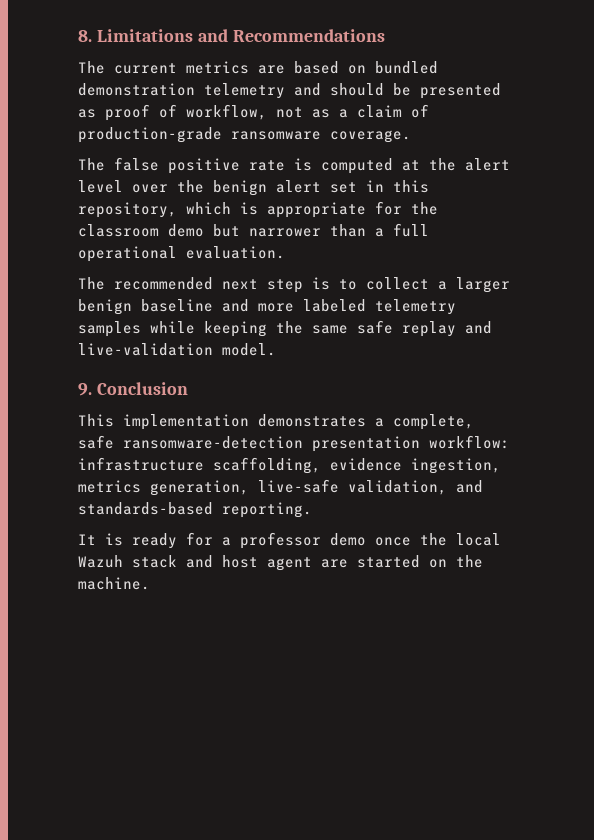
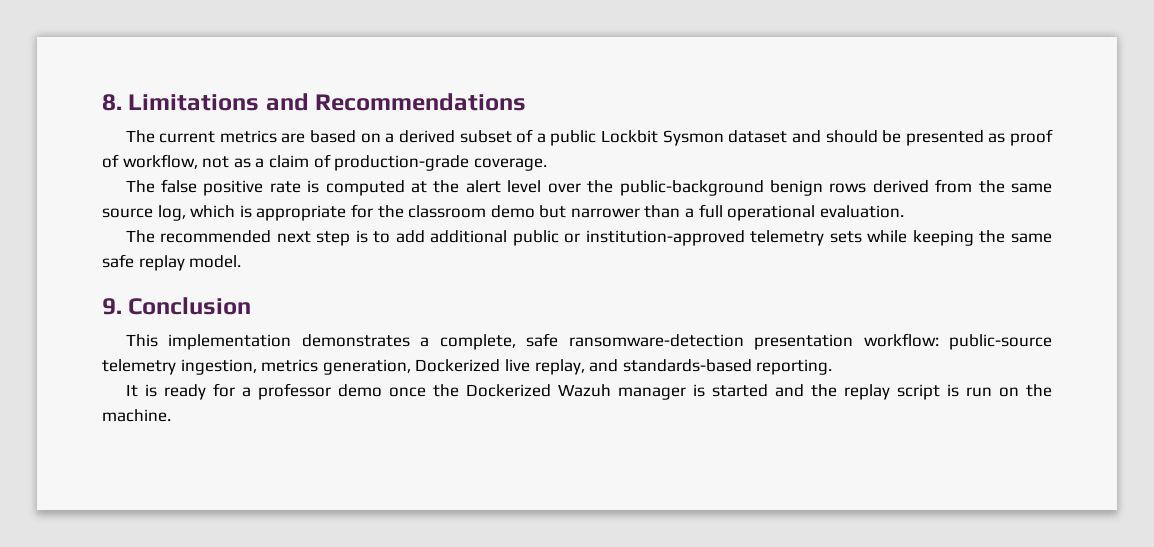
[375,61,438,74] [78,83,285,99] bundled demonstration telemetry -> [385,129,788,146] a derived subset of a public Lockbit Sysmon dataset
[231,131,321,140] ransomware -> (470, 163) none
[213,180,429,196] [78,202,177,218] benign alert set in this repository, -> [619,179,1052,196] [102,205,186,221] public-background benign rows derived from the same source log,
[366,277,510,293] [78,299,456,315] [78,321,141,337] collect a larger benign baseline and more labeled telemetry samples -> [395,230,862,246] add additional public or institution-approved telemetry sets
[465,321,492,334] [78,343,213,356] and live-validation -> (185, 263) none
[78,457,501,474] [78,479,447,496] infrastructure scaffolding, evidence ingestion, metrics generation, live-safe validation, -> [948,334,1052,350] [102,359,585,375] public-source telemetry ingestion, metrics generation, Dockerized live replay,
[456,533,501,546] [78,555,420,571] local Wazuh stack and host agent are started -> [465,384,992,400] Dockerized Wazuh manager is started and the replay script is run

